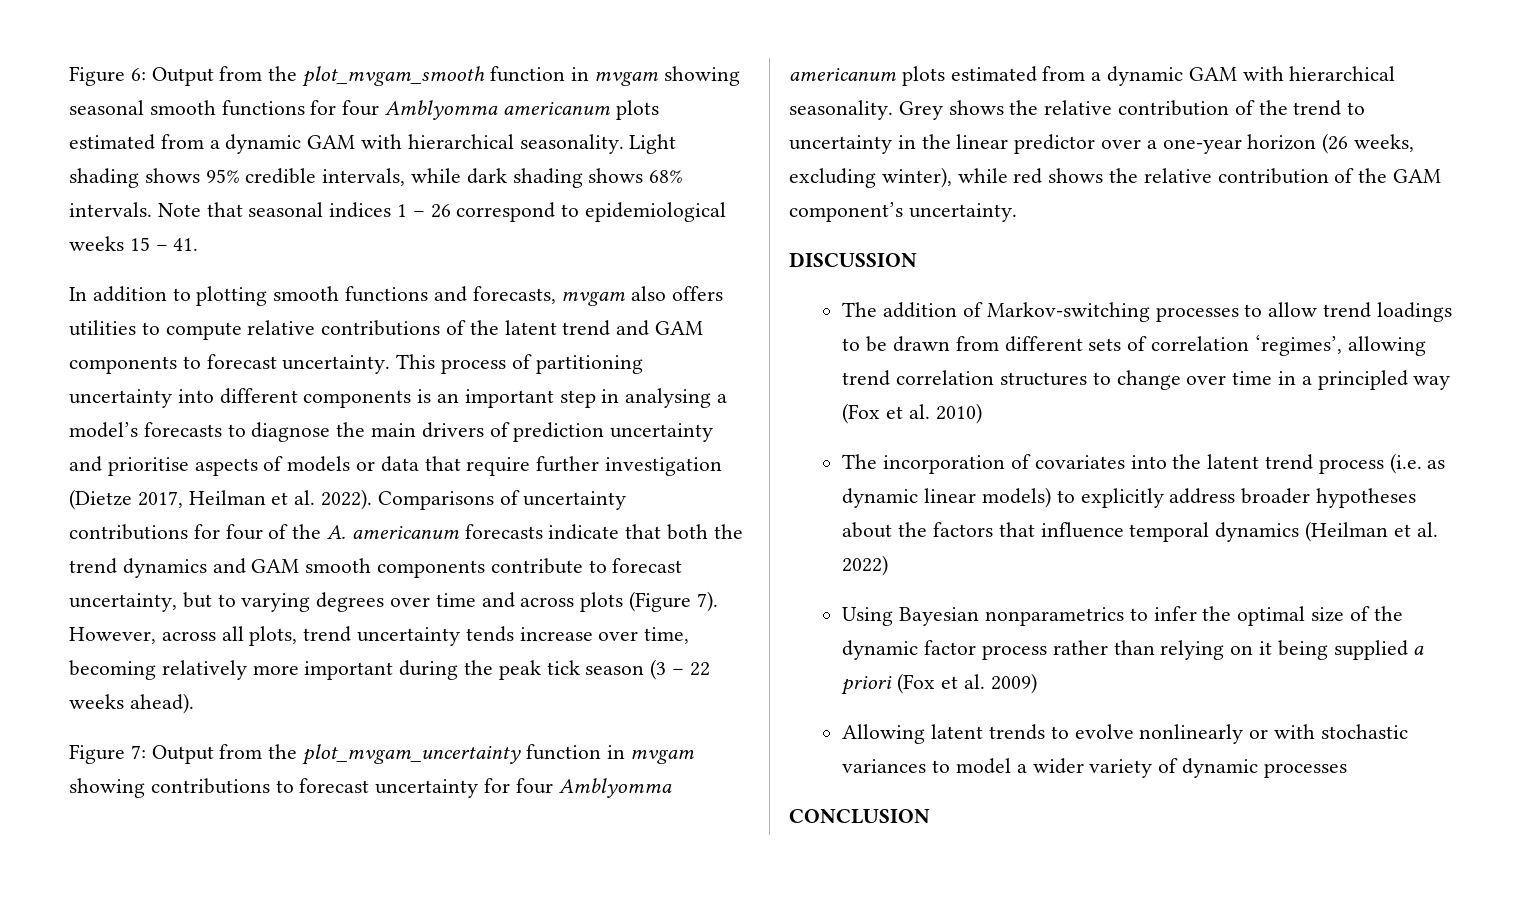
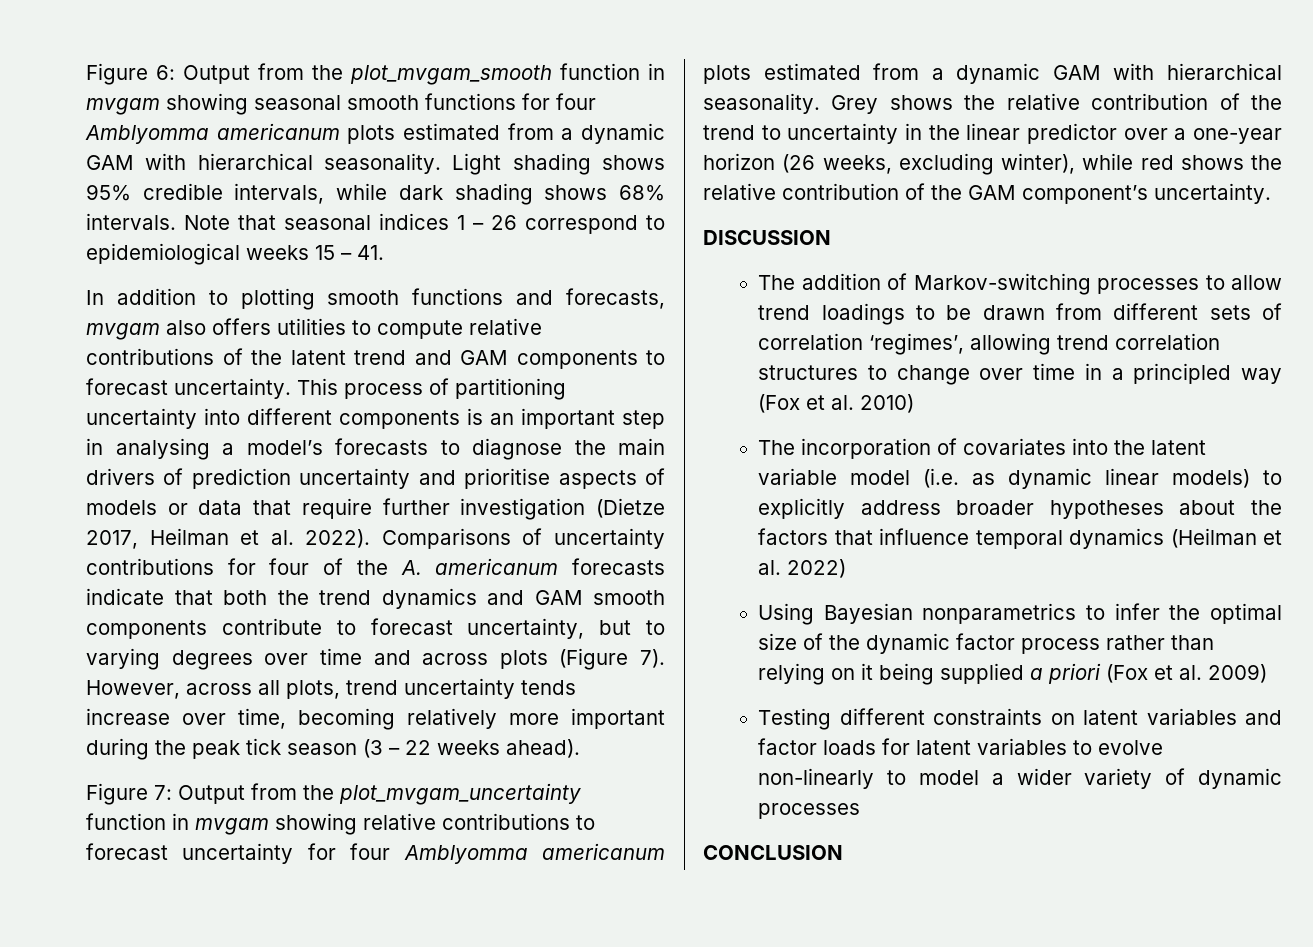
(145, 788) none -> [363,813,436,830] relative
[1264,454,1384,474] trend process -> [758,468,911,485] variable model
[842,724,1408,744] [842,759,927,773] Allowing latent trends to evolve nonlinearly or with stochastic variances -> [758,708,1282,730] [758,738,1164,755] [758,768,875,789] Testing different constraints on latent variables and factor loads for latent variables to evolve non-linearly

